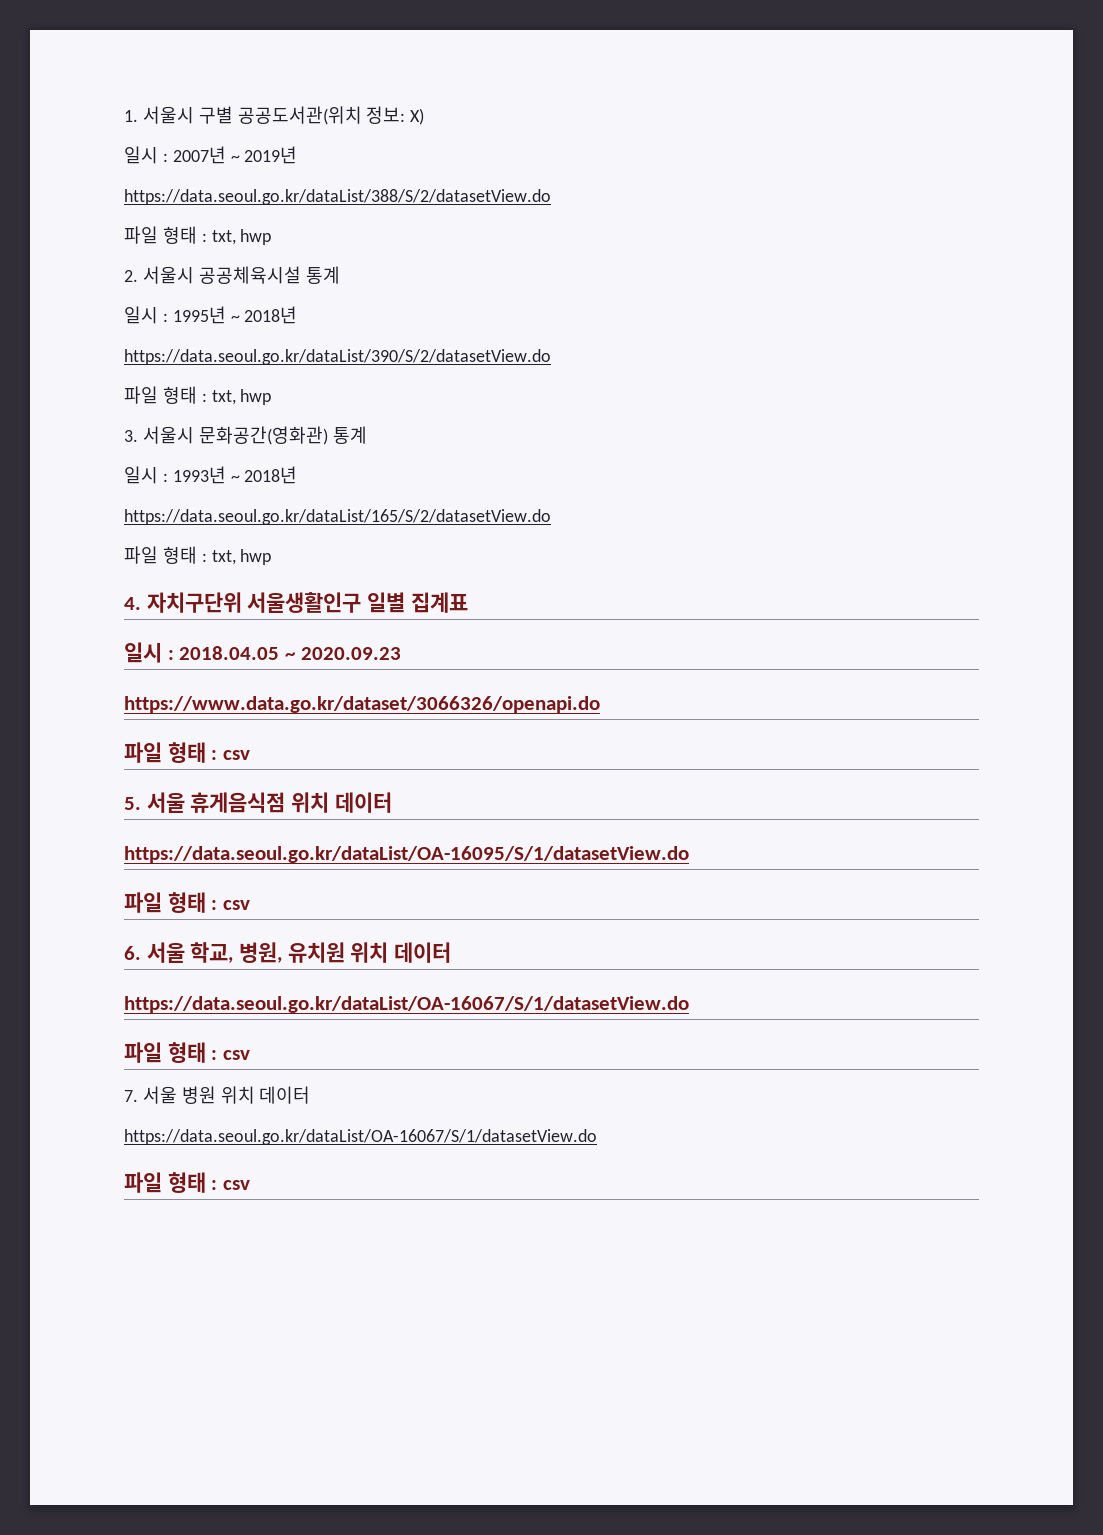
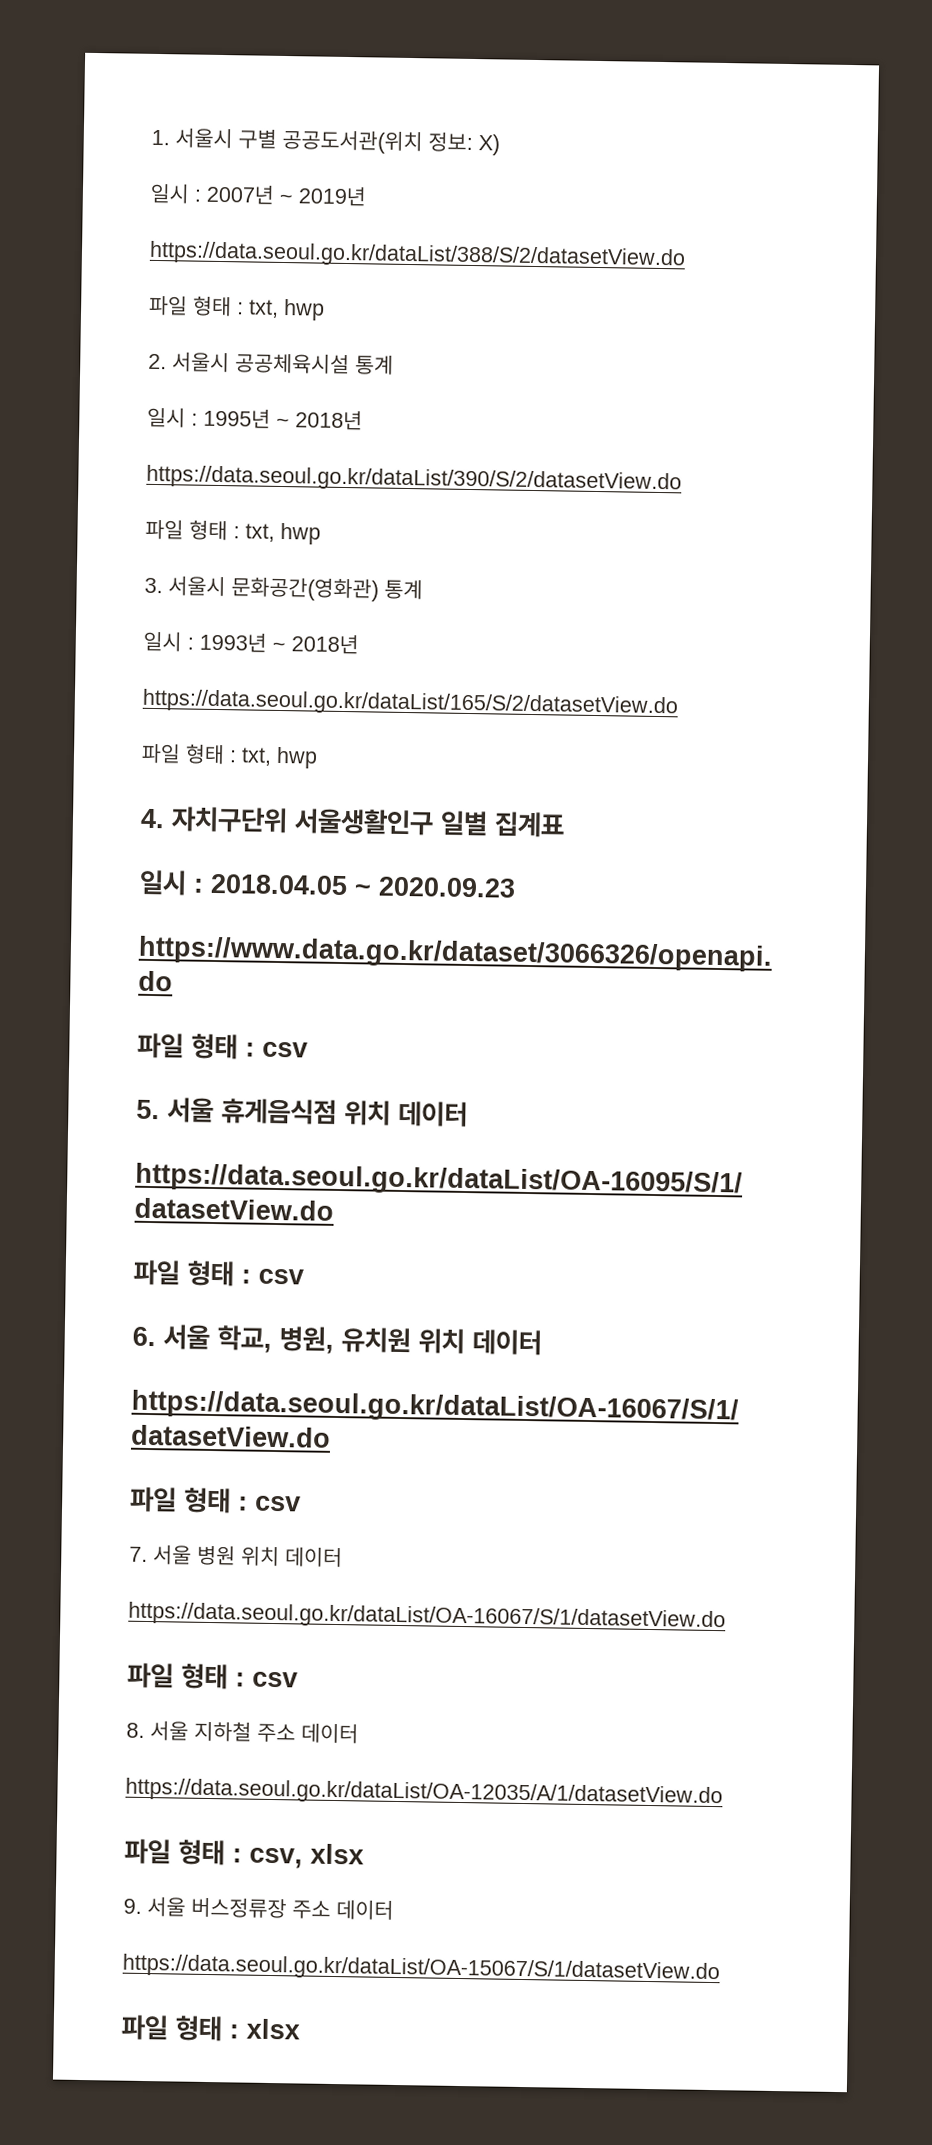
(251, 1185) none -> [126,1720,359,1744] [125,1777,723,1809] [124,1838,364,1869] [123,1897,394,1920] [122,1953,720,1985] [121,2014,300,2042] // 8. 서울 지하철 주소 데이터 // https://data.seoul.go.kr/dataList/OA-12035/A/1/datasetView.do // 파일 형태 : csv, xlsx // 9. 서울 버스정류장 주소 데이터 // https://data.seoul.go.kr/dataList/OA-15067/S/1/datasetView.do // 파일 형태 : xlsx

